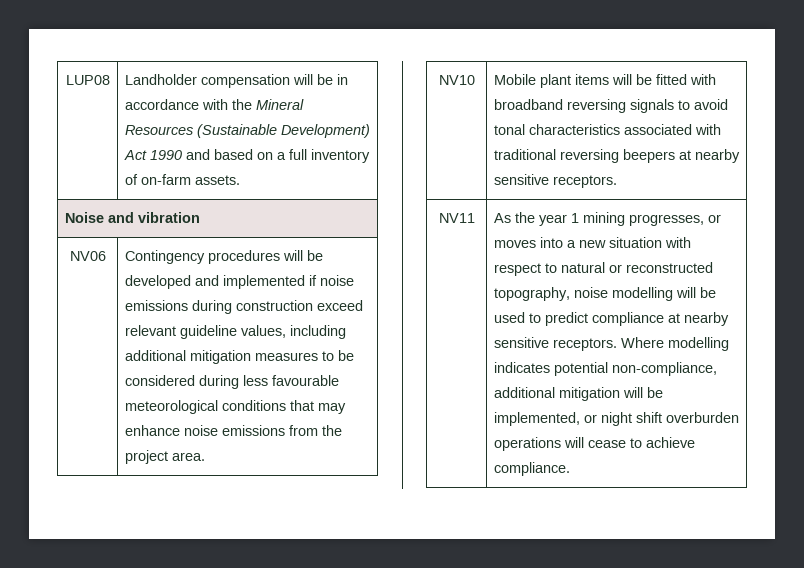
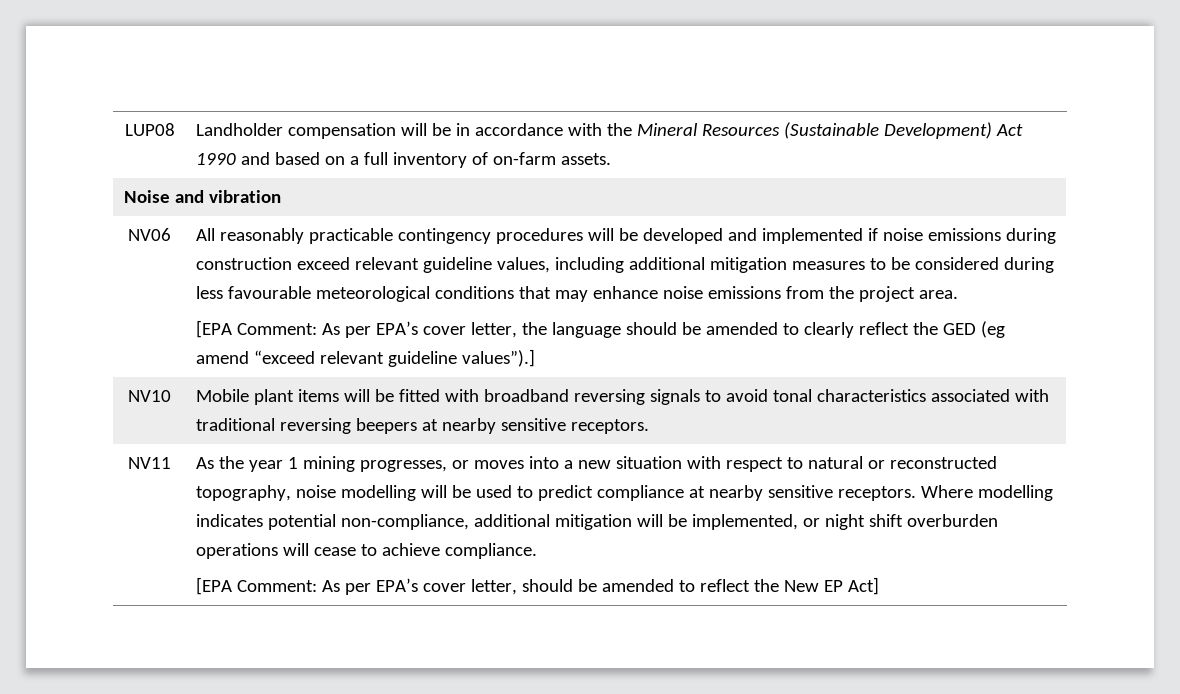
[124,250,205,264] Contingency -> [195,228,491,244] All reasonably practicable contingency
(205, 456) none -> [195,320,1005,338] [195,349,535,367] // [EPA Comment: As per EPA’s cover letter, the language should be amended to clearly reflect the GED (eg amend “exceed relevant guideline values”).]
(570, 469) none -> [195,577,879,595] // [EPA Comment: As per EPA’s cover letter, should be amended to reflect the New EP Act]

